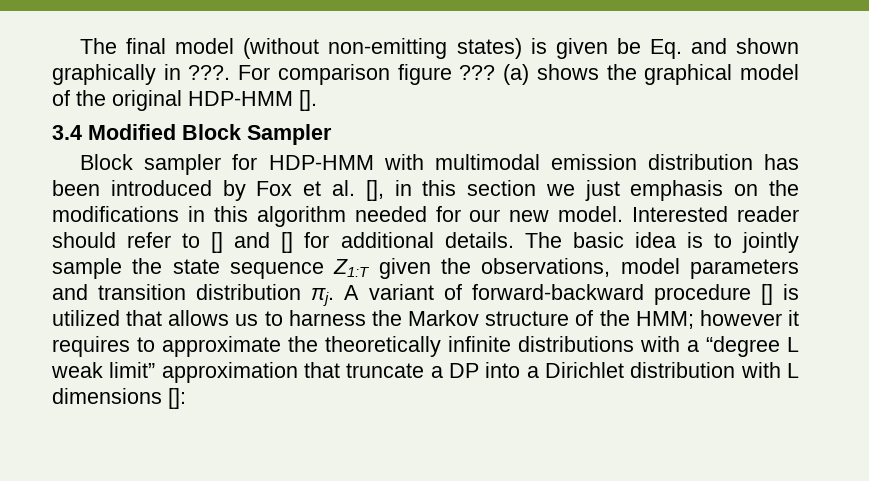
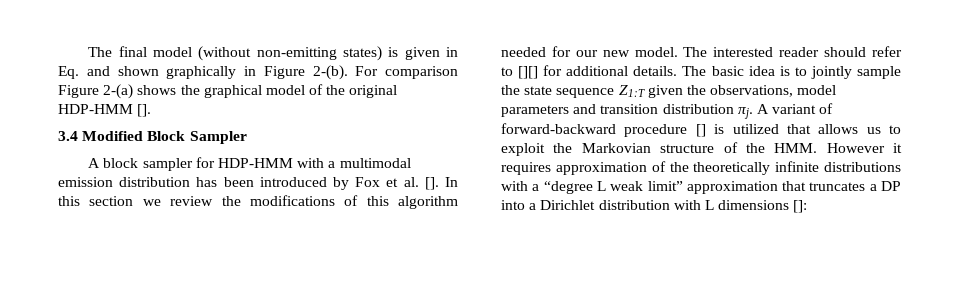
[616,38,641,54] be -> [446,47,458,57] in
[188,64,530,85] ???. For comparison figure ??? (a) -> [263,65,458,80] [58,84,134,99] Figure 2-(b). For comparison Figure 2-(a)
[80,154,134,170] Block -> [88,158,139,168] A block
(424, 162) none -> [328,161,336,168] a
[365,180,412,201] [], in -> [424,177,458,190] []. In
[584,180,759,201] just emphasis on -> [170,196,214,206] review
[187,206,205,222] in -> [344,195,359,206] of
[632,206,729,222] Interested -> [683,47,774,57] The interested
[211,232,294,253] [] and [] -> [518,66,539,79] [][]
[288,310,800,329] [52,336,281,357] harness the Markov structure of the HMM; however it requires to approximate -> [501,142,902,156] [501,161,666,175] exploit the Markovian structure of the HMM. However it requires approximation of
[346,363,425,378] truncate -> [809,182,866,191] truncates

